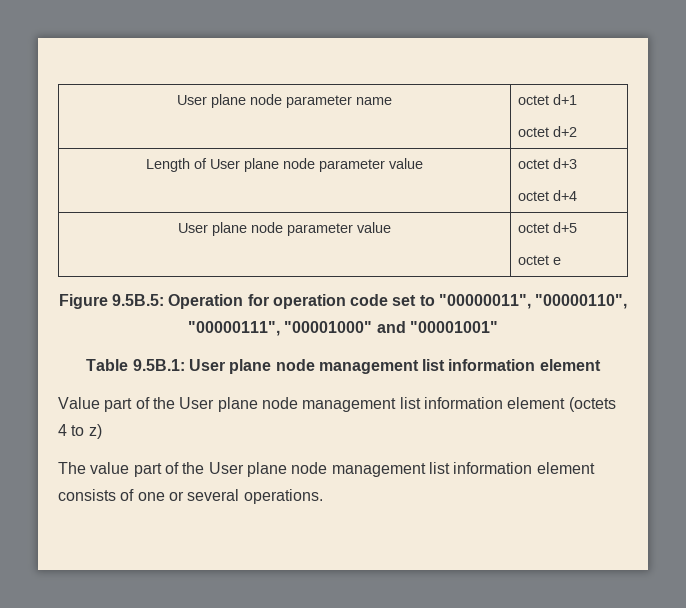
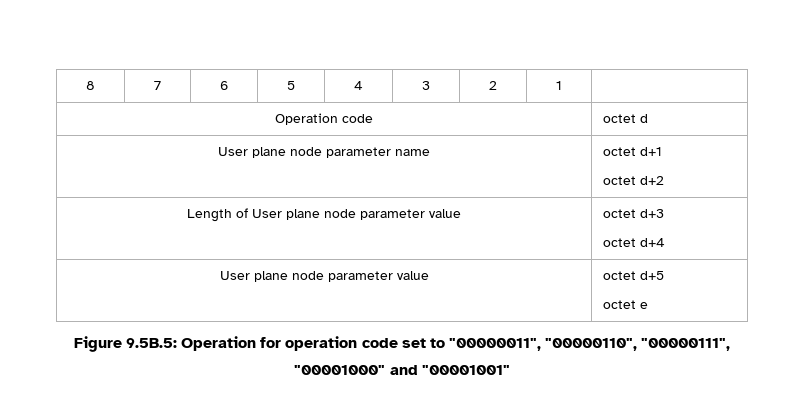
(177, 100) none -> [86,81,95,90] [154,81,161,90] [220,81,228,90] [287,81,295,90] [354,81,363,90] [422,81,430,90] [489,81,497,90] [556,81,562,90] [275,113,374,125] [603,114,649,123] 8 | 7 | 6 | 5 | 4 | 3 | 2 | 1 | // Operation code | octet d //
[86,359,601,374] [58,397,616,412] [58,424,102,439] [58,462,595,477] [58,489,323,504] // Table 9.5B.1: User plane node management list information element // Value part of the User plane node management list information element (octets 4 to z) // The value part of the User plane node management list information element consists of one or several operations. -> (510, 370) none

